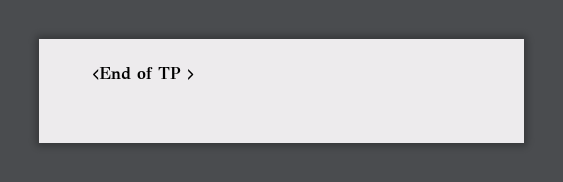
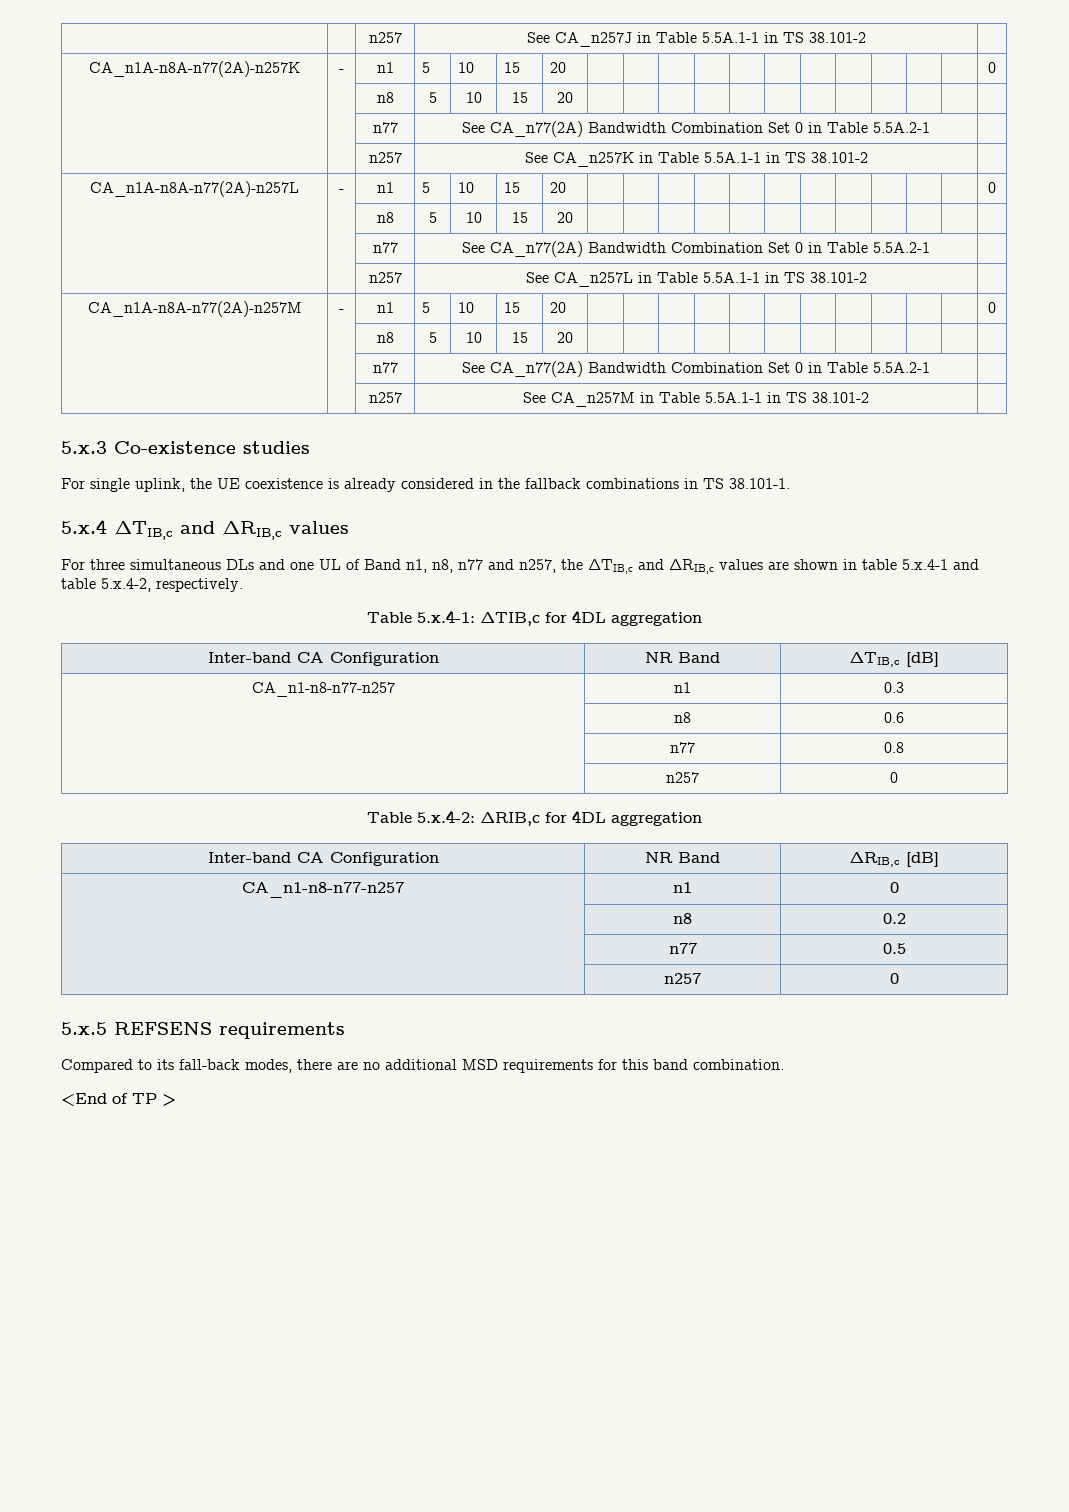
(91, 73) none -> [368,32,402,43] [526,32,866,47] [89,61,300,77] [339,69,344,73] [376,62,394,73] [422,62,431,73] [458,62,475,73] [504,62,521,73] [550,62,567,73] [988,62,996,73] [376,92,394,103] [428,92,437,103] [465,92,482,103] [511,92,528,103] [557,92,573,103] [372,122,398,133] [462,121,930,137] [368,152,402,163] [524,152,868,167] [90,181,299,197] [339,189,344,193] [376,182,394,193] [422,182,431,193] [458,182,475,193] [504,182,521,193] [550,182,567,193] [988,182,996,193] [376,212,394,223] [428,212,437,223] [465,212,482,223] [511,212,528,223] [557,212,573,223] [372,242,398,253] [462,241,930,257] [368,272,402,283] [525,272,867,287] [87,301,302,317] [339,309,344,313] [376,302,394,313] [422,302,431,313] [458,302,475,313] [504,302,521,313] [550,302,567,313] [988,302,996,313] [376,332,394,343] [428,332,437,343] [465,332,482,343] [511,332,528,343] [557,332,573,343] [372,362,398,373] [462,361,930,377] [368,392,402,403] [523,392,869,407] [61,441,310,454] [61,478,790,492] [61,519,349,540] [61,559,979,574] [61,578,243,592] [367,610,702,626] [207,652,439,666] [645,652,720,663] [849,652,939,667] [251,682,395,697] [674,682,691,693] [884,682,904,693] [674,712,691,723] [884,712,904,723] [670,742,695,753] [884,742,904,753] [666,772,699,783] [890,772,898,783] [367,810,702,826] [207,852,439,866] [645,852,720,863] [849,852,939,867] [242,882,404,898] [673,882,692,893] [889,882,899,893] [673,913,692,924] [882,913,906,924] [668,943,697,954] [882,943,906,954] [664,973,701,984] [889,973,899,984] [61,1022,345,1039] [61,1059,784,1073] | | n257 | See CA_n257J in Table 5.5A.1-1 in TS 38.101-2 | // CA_n1A-n8A-n77(2A)-n257K | - | n1 | 5 | 10 | 15 | 20 | | | | | | | | | | | | 0 // | | n8 | 5 | 10 | 15 | 20 | | | | | | | | | | | | // | | n77 | See CA_n77(2A) Bandwidth Combination Set 0 in Table 5.5A.2-1 | // | | n257 | See CA_n257K in Table 5.5A.1-1 in TS 38.101-2 | // CA_n1A-n8A-n77(2A)-n257L | - | n1 | 5 | 10 | 15 | 20 | | | | | | | | | | | | 0 // | | n8 | 5 | 10 | 15 | 20 | | | | | | | | | | | | // | | n77 | See CA_n77(2A) Bandwidth Combination Set 0 in Table 5.5A.2-1 | // | | n257 | See CA_n257L in Table 5.5A.1-1 in TS 38.101-2 | // CA_n1A-n8A-n77(2A)-n257M | - | n1 | 5 | 10 | 15 | 20 | | | | | | | | | | | | 0 // | | n8 | 5 | 10 | 15 | 20 | | | | | | | | | | | | // | | n77 | See CA_n77(2A) Bandwidth Combination Set 0 in Table 5.5A.2-1 | // | | n257 | See CA_n257M in Table 5.5A.1-1 in TS 38.101-2 | // 5.x.3 Co-existence studies // For single uplink, the UE coexistence is already considered in the fallback combinations in TS 38.101-1. // 5.x.4 ∆TIB,c and ∆RIB,c values // For three simultaneous DLs and one UL of Band n1, n8, n77 and n257, the ΔTIB,c and ΔRIB,c values are shown in table 5.x.4-1 and table 5.x.4-2, respectively. // Table 5.x.4-1: ΔTIB,c for 4DL aggregation // Inter-band CA Configuration | NR Band | ΔTIB,c [dB] // CA_n1-n8-n77-n257 | n1 | 0.3 // | n8 | 0.6 // | n77 | 0.8 // | n257 | 0 // Table 5.x.4-2: ΔRIB,c for 4DL aggregation // Inter-band CA Configuration | NR Band | ΔRIB,c [dB] // CA_n1-n8-n77-n257 | n1 | 0 // | n8 | 0.2 // | n77 | 0.5 // | n257 | 0 // 5.x.5 REFSENS requirements // Compared to its fall-back modes, there are no additional MSD requirements for this band combination. //

